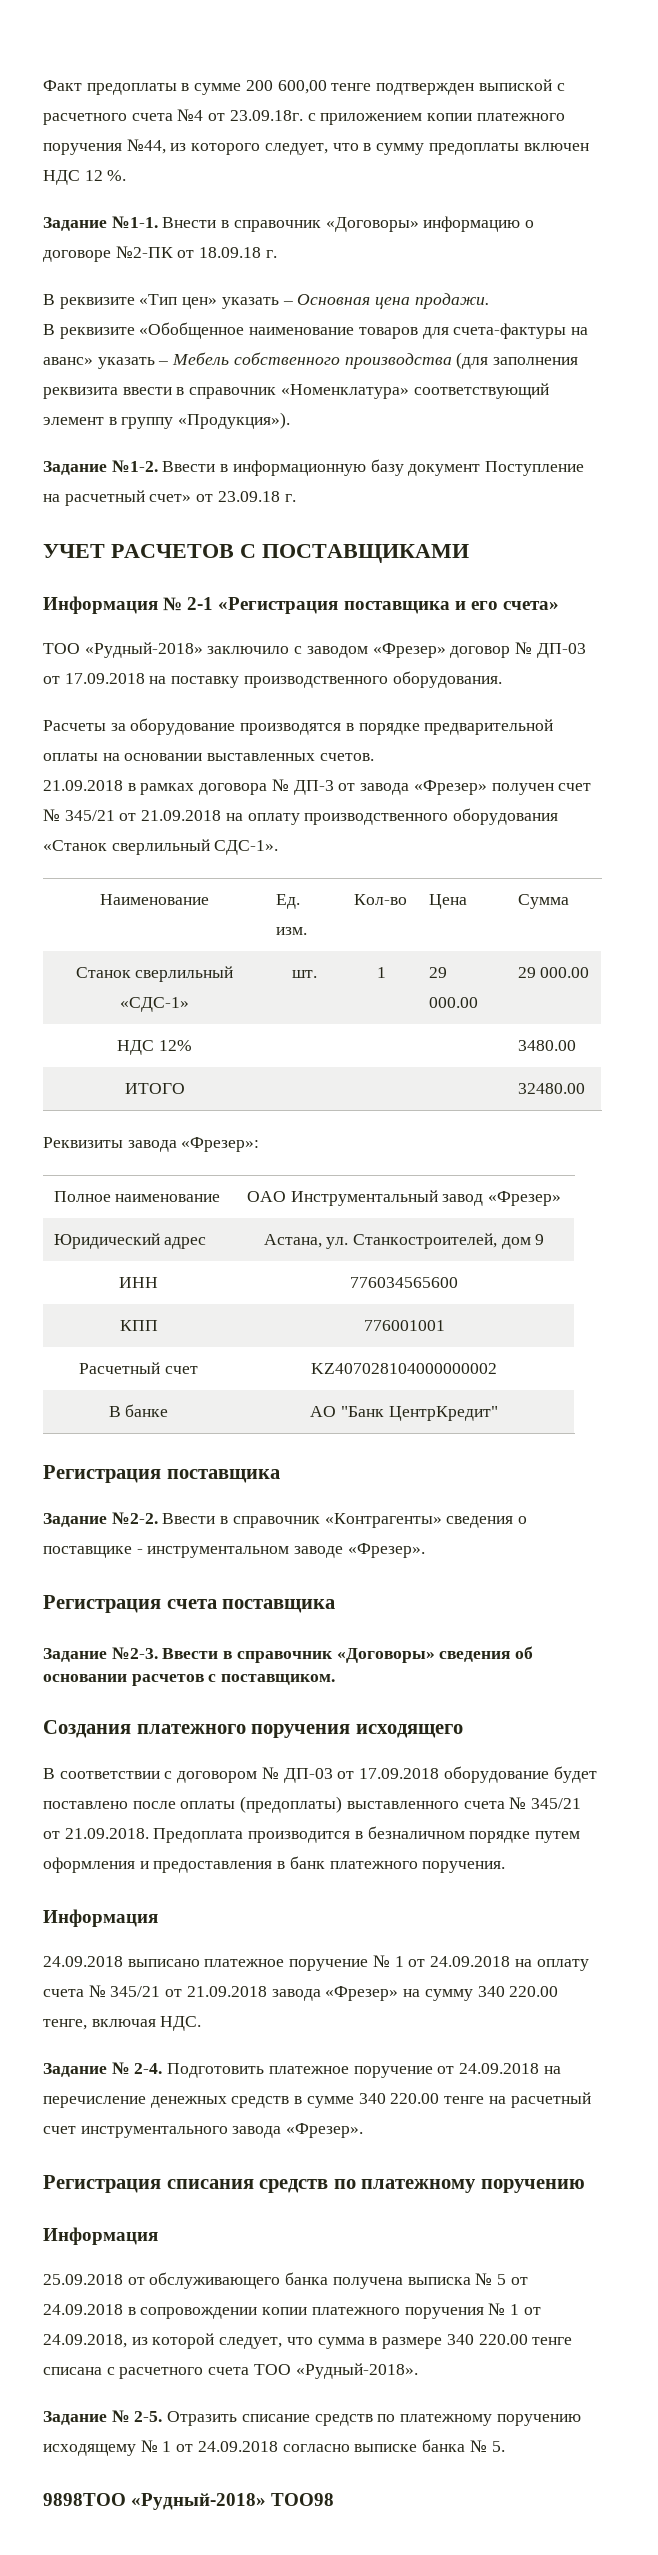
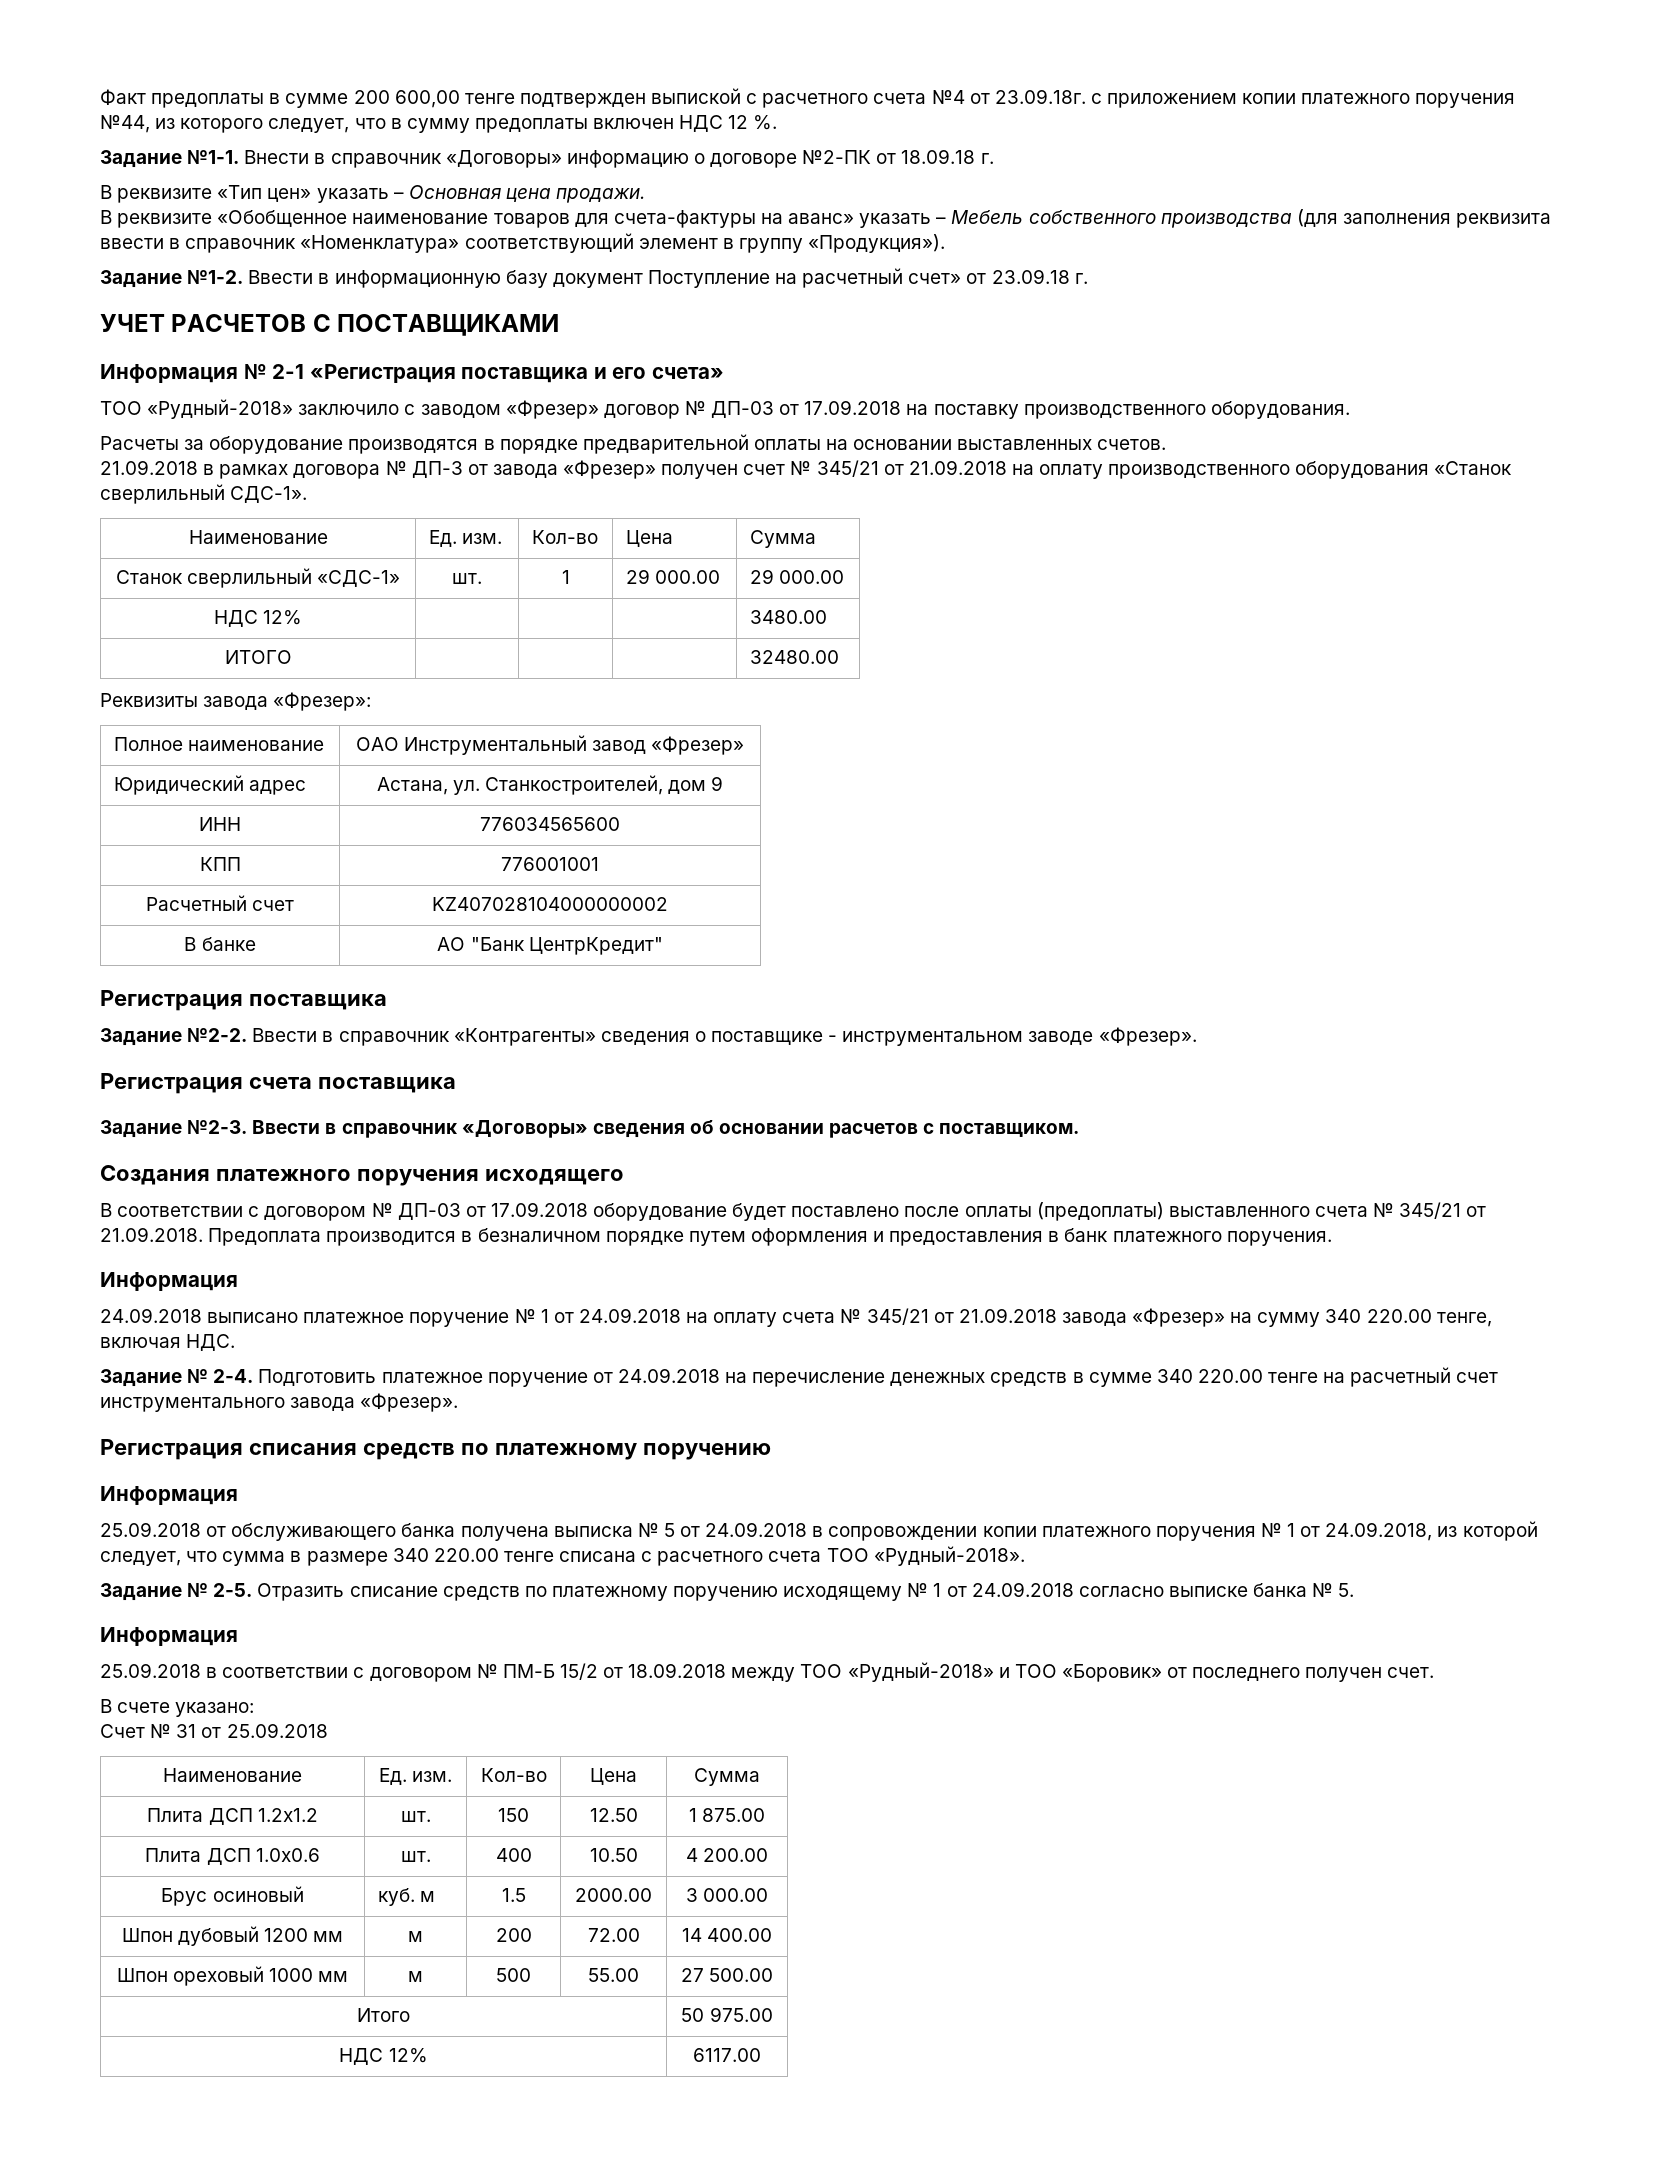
[43,2493,335,2510] 9898ТОО «Рудный-2018» ТОО98 -> [100,1627,238,1646] [100,1662,1435,1682] [100,1699,255,1717] [100,1723,328,1738] [163,1768,302,1782] [378,1768,453,1785] [480,1768,547,1782] [590,1768,637,1785] [694,1768,760,1786] [147,1808,318,1825] [400,1811,431,1822] [498,1808,529,1822] [589,1808,638,1822] [688,1808,766,1822] [145,1848,320,1865] [400,1851,431,1862] [495,1848,532,1862] [589,1848,638,1862] [685,1848,769,1862] [161,1886,304,1906] [377,1888,435,1906] [501,1888,526,1902] [575,1888,652,1902] [685,1888,769,1902] [121,1926,344,1946] [408,1931,423,1942] [495,1928,532,1942] [587,1928,640,1942] [681,1928,773,1942] [116,1966,349,1986] [408,1971,423,1982] [496,1968,531,1982] [588,1968,639,1982] [680,1968,774,1982] [357,2008,410,2022] [681,2007,773,2022] [339,2048,428,2065] [693,2048,761,2062] Информация // 25.09.2018 в соответствии с договором № ПМ-Б 15/2 от 18.09.2018 между ТОО «Рудный-2018» и ТОО «Боровик» от последнего получен счет. // В счете указано: // Счет № 31 от 25.09.2018 // Наименование | Ед. изм. | Кол-во | Цена | Сумма // Плита ДСП 1.2x1.2 | шт. | 150 | 12.50 | 1 875.00 // Плита ДСП 1.0x0.6 | шт. | 400 | 10.50 | 4 200.00 // Брус осиновый | куб. м | 1.5 | 2000.00 | 3 000.00 // Шпон дубовый 1200 мм | м | 200 | 72.00 | 14 400.00 // Шпон ореховый 1000 мм | м | 500 | 55.00 | 27 500.00 // Итого | 50 975.00 // НДС 12% | 6117.00

